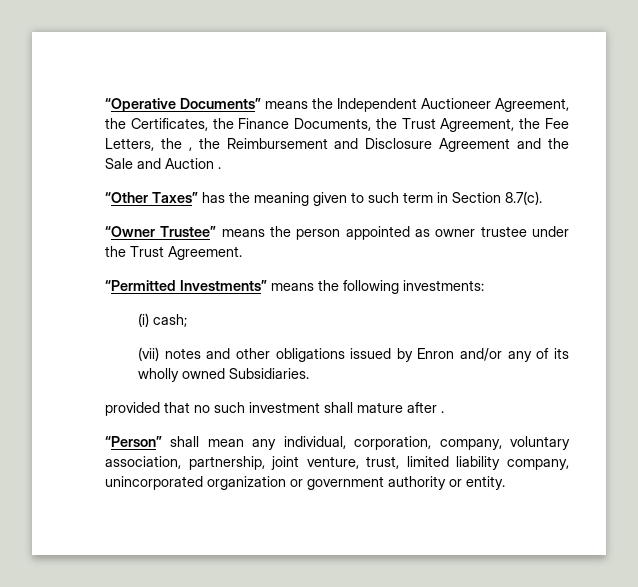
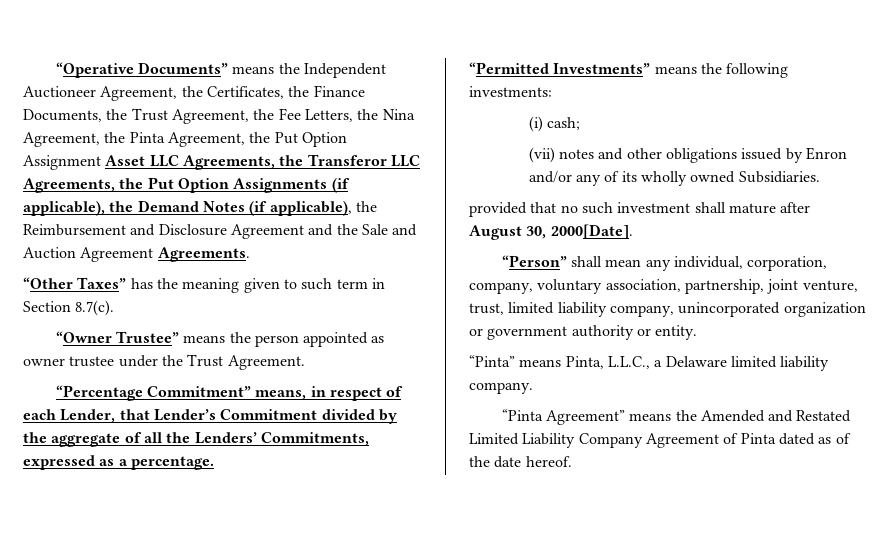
[188,147,192,151] , -> [382,109,415,120] [23,132,347,147] [23,154,420,170] [23,177,350,193] [23,200,352,216] Nina Agreement, the Pinta Agreement, the Put Option Assignment Asset LLC Agreements, the Transferor LLC Agreements, the Put Option Assignments (if applicable), the Demand Notes (if applicable),
[218,167,221,169] . -> [80,247,250,262] Agreement Agreements.
(242, 253) none -> [55,385,404,401] [23,409,397,424] [23,432,369,447] [23,455,214,470] // “Percentage Commitment” means, in respect of each Lender, that Lender’s Commitment divided by the aggregate of all the Lenders’ Commitments, expressed as a percentage.
[441,411,444,413] . -> [469,224,633,240] August 30, 2000[Date].
(505, 483) none -> [469,355,830,371] [469,382,533,394] [501,409,852,425] [469,433,851,448] [469,456,572,468] // “Pinta” means Pinta, L.L.C., a Delaware limited liability company. // “Pinta Agreement” means the Amended and Restated Limited Liability Company Agreement of Pinta dated as of the date hereof.

